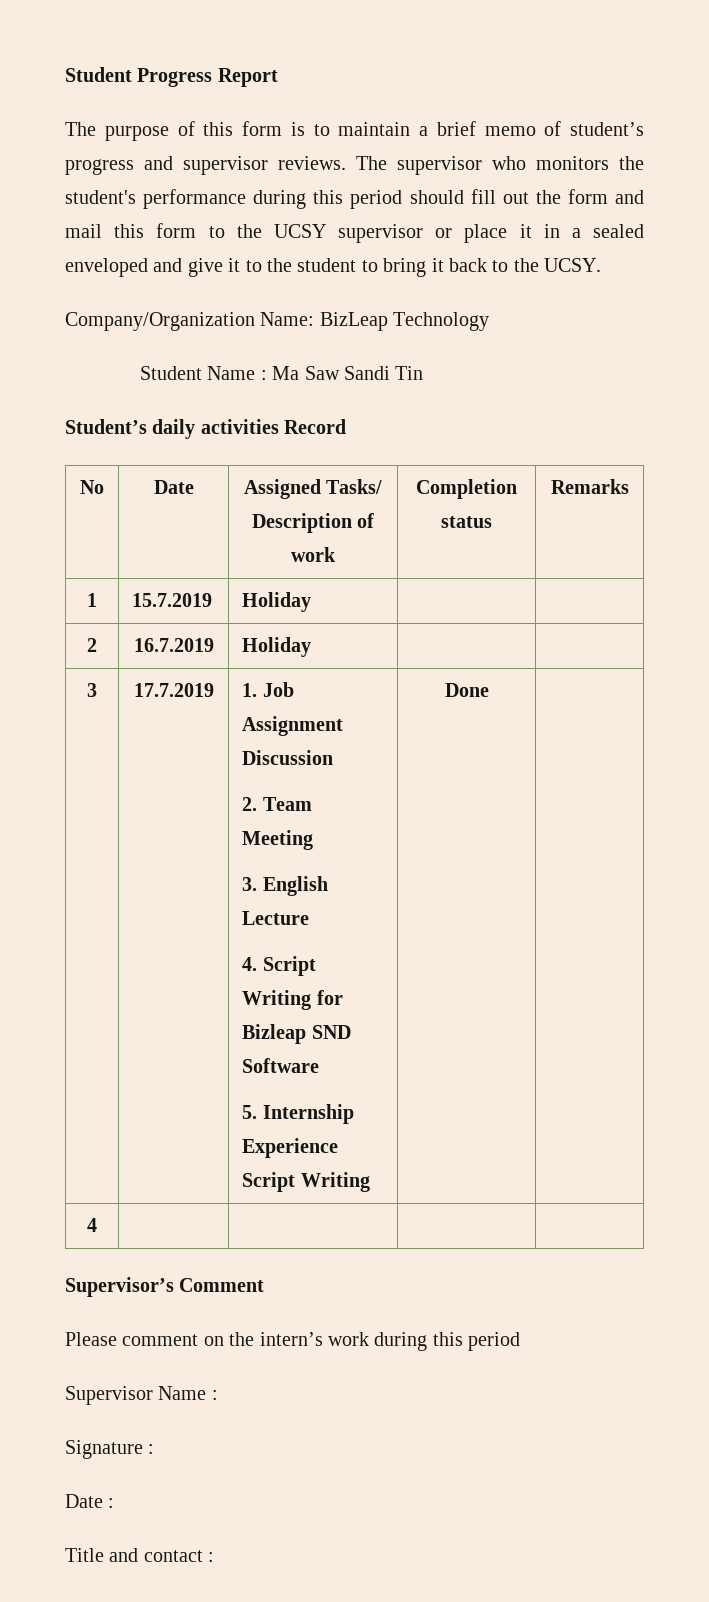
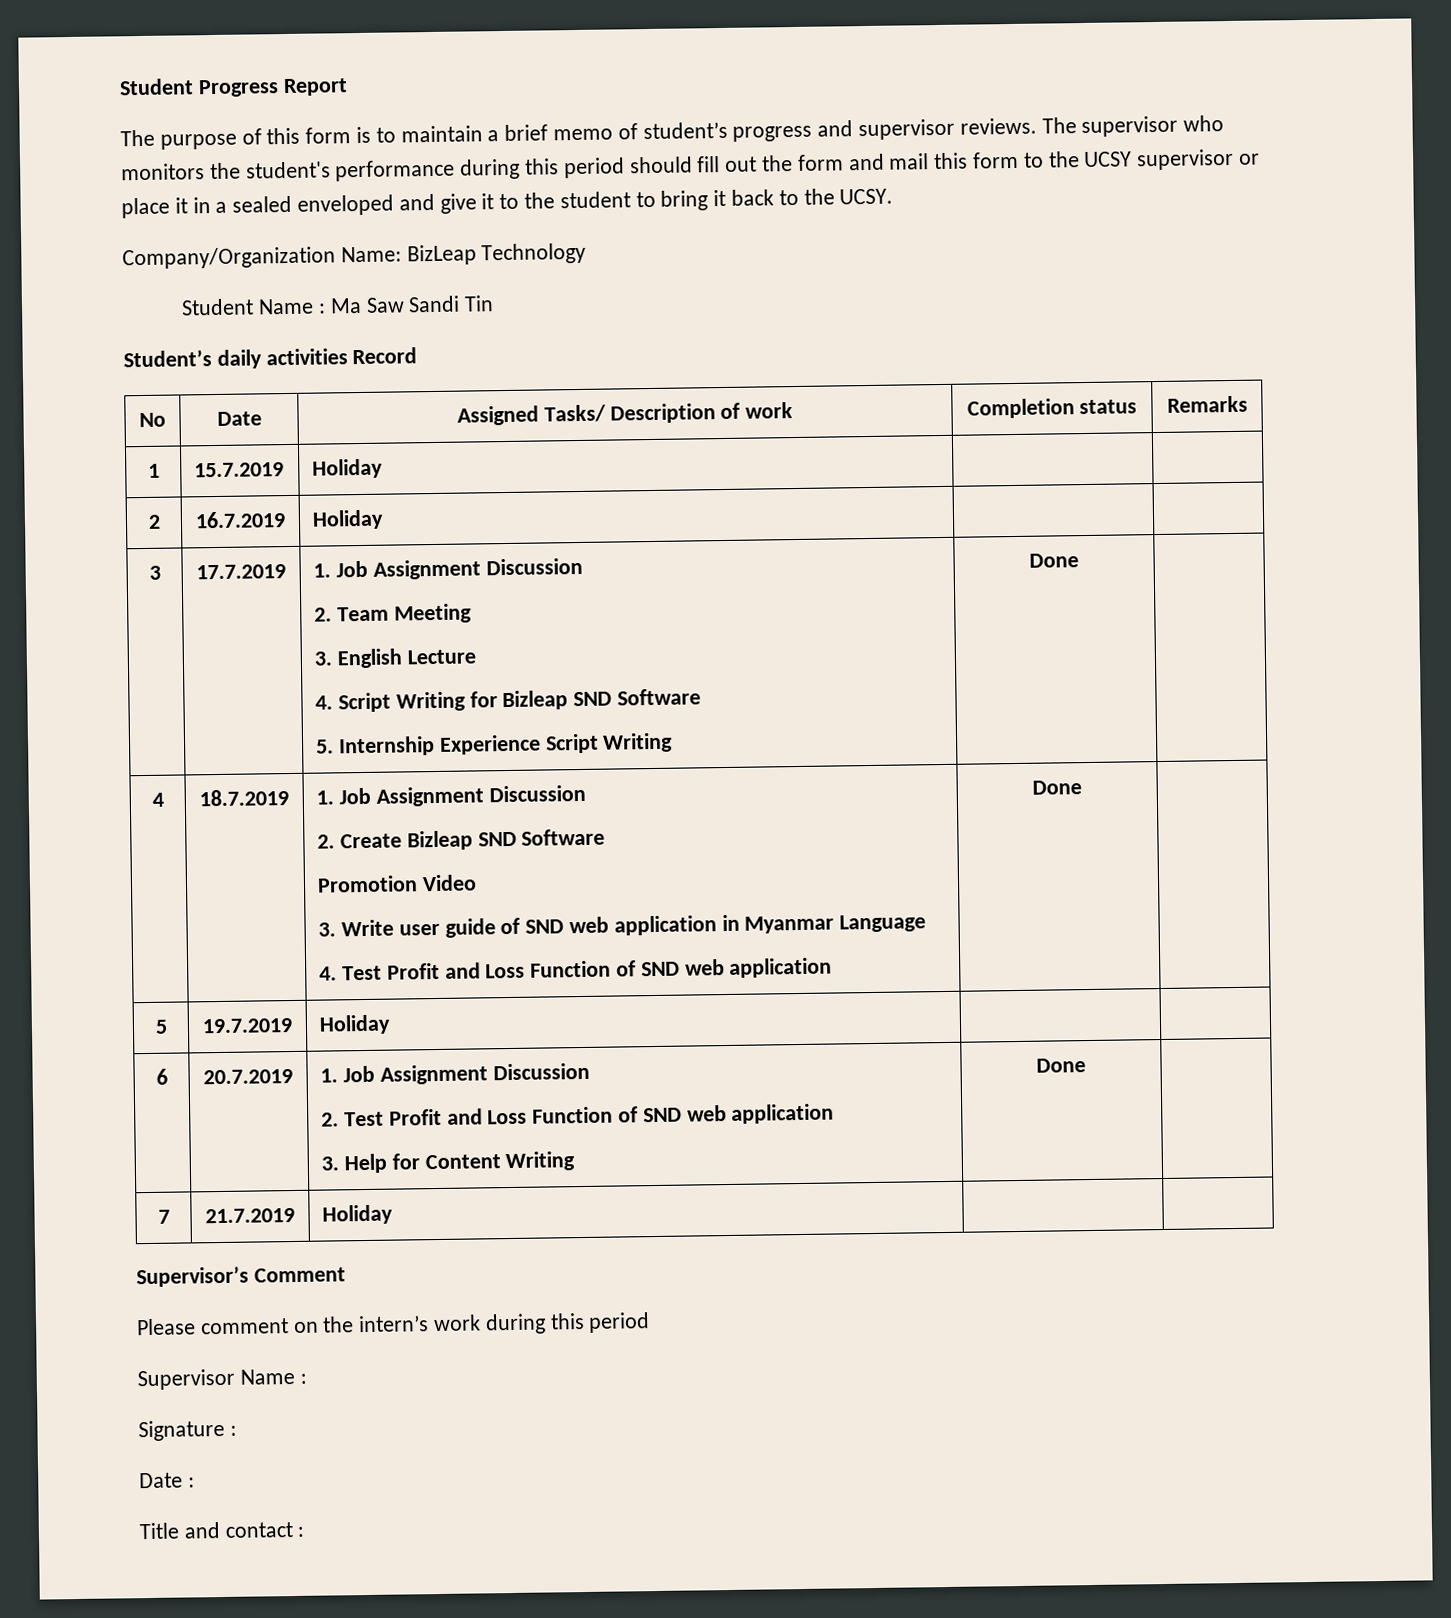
(97, 1225) | -> [199,789,289,807] [316,784,586,807] [317,828,606,851] [317,874,477,893] [318,914,927,938] [319,957,833,981] [1032,780,1082,795] [154,1019,168,1034] [202,1017,293,1034] [319,1014,392,1035] [155,1068,168,1085] [203,1068,293,1085] [320,1062,590,1085] [321,1103,835,1127] [321,1151,576,1174] [1036,1058,1086,1073] [157,1209,170,1224] [205,1207,295,1224] [322,1204,394,1225] 18.7.2019 | 1. Job Assignment Discussion // 2. Create Bizleap SND Software // Promotion Video // 3. Write user guide of SND web application in Myanmar Language // 4. Test Profit and Loss Function of SND web application | Done | // 5 | 19.7.2019 | Holiday | | // 6 | 20.7.2019 | 1. Job Assignment Discussion // 2. Test Profit and Loss Function of SND web application // 3. Help for Content Writing | Done | // 7 | 21.7.2019 | Holiday

